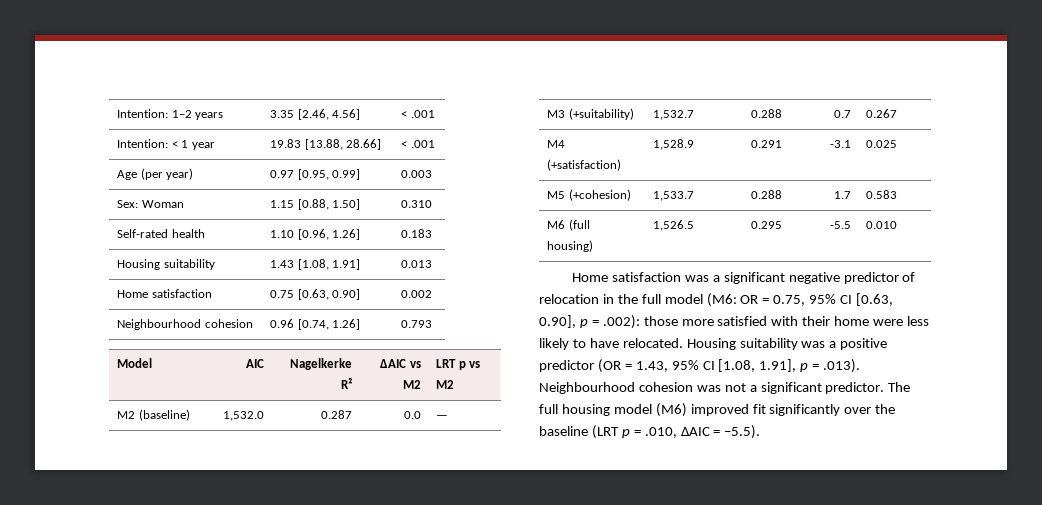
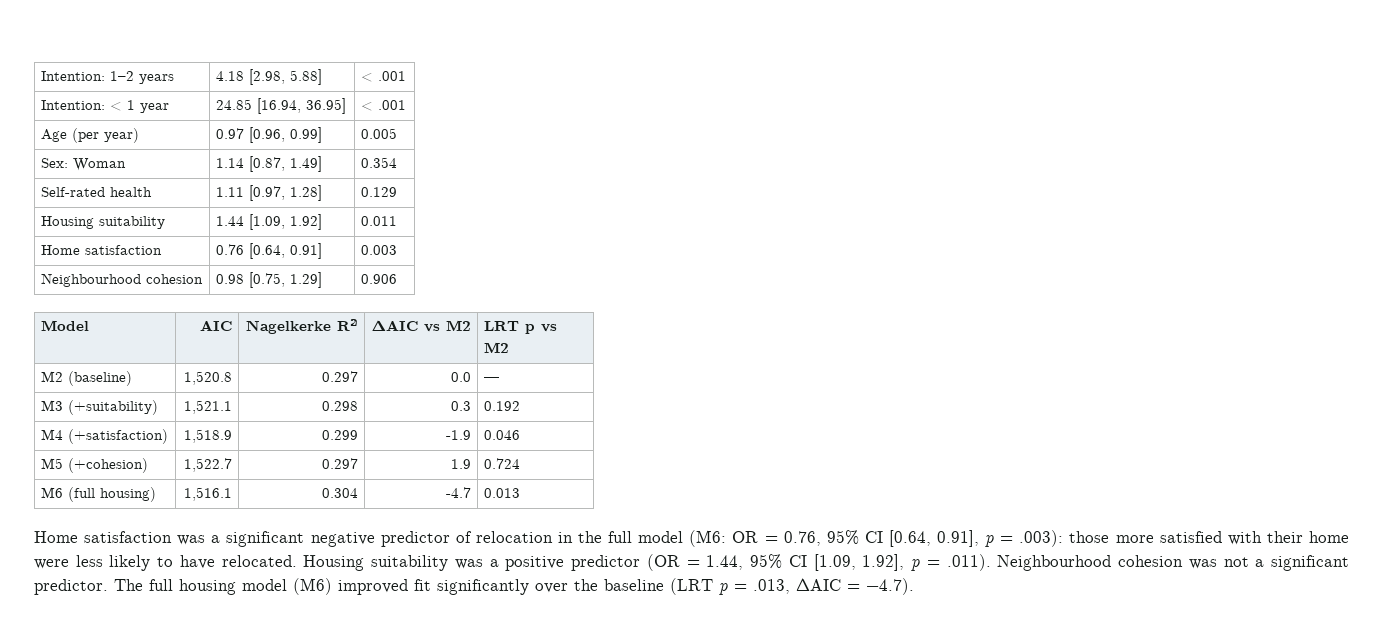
[270,109,361,120] 3.35 [2.46, 4.56] -> [215,69,322,85] 4.18 [2.98, 5.88]
[270,139,382,150] 19.83 [13.88, 28.66] -> [215,98,346,114] 24.85 [16.94, 36.95]
[297,169,329,180] [0.95, -> [248,127,285,143] [0.96,
[401,170,433,178] 0.003 -> [360,128,397,139] 0.005
[270,199,361,210] [401,200,433,208] [117,229,205,238] [270,229,361,240] [401,229,433,238] [117,259,215,270] [270,259,361,270] [401,260,433,268] [117,289,212,298] [270,289,361,300] [401,290,433,298] [117,319,253,330] [270,319,361,330] [401,320,433,328] 1.15 [0.88, 1.50] | 0.310 // Self-rated health | 1.10 [0.96, 1.26] | 0.183 // Housing suitability | 1.43 [1.08, 1.91] | 0.013 // Home satisfaction | 0.75 [0.63, 0.90] | 0.002 // Neighbourhood cohesion | 0.96 [0.74, 1.26] | 0.793 -> [215,156,322,172] [360,157,397,168] [40,187,152,197] [215,185,322,201] [360,187,397,197] [40,216,165,229] [215,214,322,230] [360,216,397,226] [40,245,162,255] [215,243,322,259] [360,245,397,255] [40,273,203,287] [215,272,322,288] [360,274,397,284] 1.14 [0.87, 1.49] | 0.354 // Self-rated health | 1.11 [0.97, 1.28] | 0.129 // Housing suitability | 1.44 [1.09, 1.92] | 0.011 // Home satisfaction | 0.76 [0.64, 0.91] | 0.003 // Neighbourhood cohesion | 0.98 [0.75, 1.29] | 0.906
[222,411,264,421] [320,410,352,419] 1,532.0 | 0.287 -> [184,371,233,385] [322,371,359,382] 1,520.8 | 0.297
[652,110,694,120] [750,109,782,118] [833,110,851,118] [866,109,898,118] [547,140,566,148] [547,159,622,171] [652,139,694,150] [750,140,782,148] [829,140,851,148] [866,140,898,148] [547,189,631,201] [652,191,694,201] [750,190,782,199] [833,191,851,199] [866,190,898,199] 1,532.7 | 0.288 | 0.7 | 0.267 // M4 (+satisfaction) | 1,528.9 | 0.291 | -3.1 | 0.025 // M5 (+cohesion) | 1,533.7 | 0.288 | 1.7 | 0.583 -> [184,400,233,414] [322,401,359,411] [451,401,472,411] [483,401,520,411] [40,429,168,444] [184,429,233,443] [322,430,359,440] [446,430,472,440] [483,430,520,440] [40,458,148,473] [184,458,233,472] [322,458,359,469] [451,459,472,469] [483,458,520,469] 1,521.1 | 0.298 | 0.3 | 0.192 // M4 (+satisfaction) | 1,518.9 | 0.299 | -1.9 | 0.046 // M5 (+cohesion) | 1,522.7 | 0.297 | 1.9 | 0.724
[652,220,694,231] [750,221,782,229] [829,221,851,229] [866,221,898,229] 1,526.5 | 0.295 | -5.5 | 0.010 -> [184,487,233,501] [322,488,359,498] [446,487,472,498] [483,488,520,498] 1,516.1 | 0.304 | -4.7 | 0.013
[773,293,894,306] [539,315,640,329] 0.75, 95% CI [0.63, 0.90], p = .002): -> [783,530,1064,547] 0.76, 95% CI [0.64, 0.91], p = .003):
[635,359,861,373] 1.43, 95% CI [1.08, 1.91], p = .013). -> [706,554,991,571] 1.44, 95% CI [1.09, 1.92], p = .011).
[644,427,677,438] .010, -> [753,579,790,594] .013,
[724,425,761,439] −5.5). -> [866,578,914,595] −4.7).

